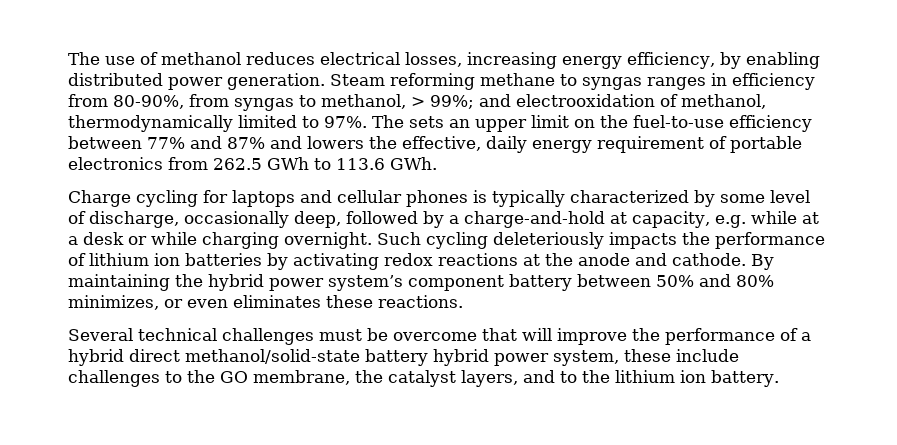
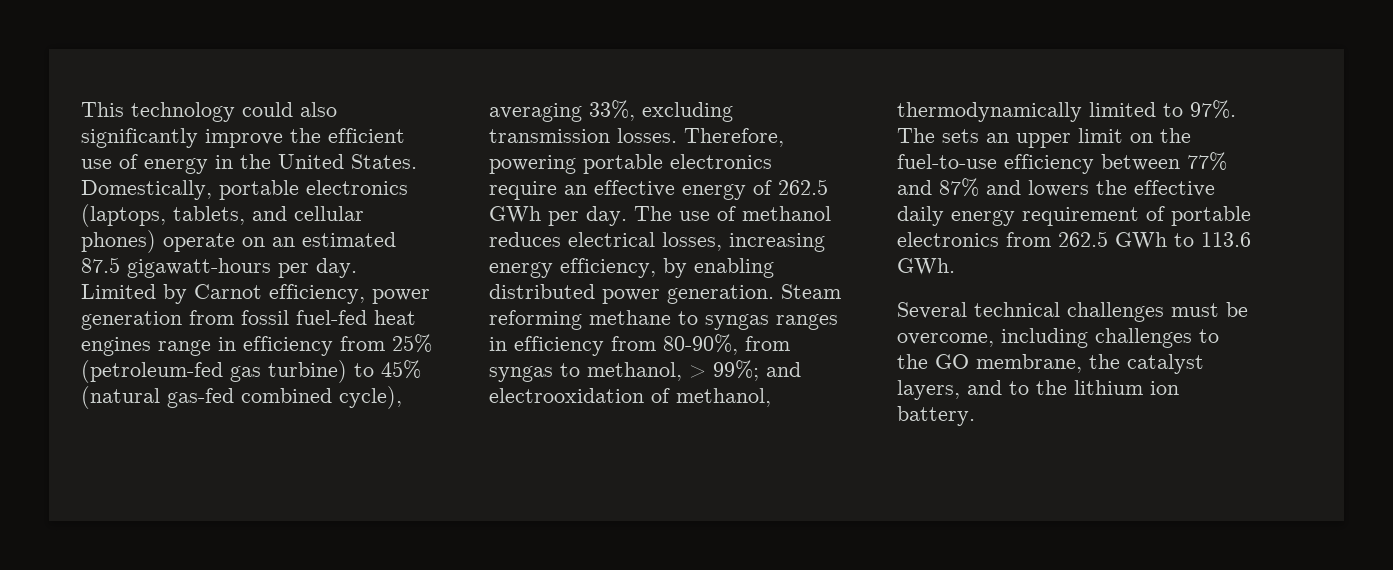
(68, 58) none -> [81,102,337,122] [81,128,405,148] [81,154,417,174] [81,180,408,200] [81,204,364,227] [81,230,396,253] [81,257,357,278] [81,284,430,304] [81,310,416,330] [81,334,432,356] [81,360,421,383] [81,386,402,409] [489,100,733,122] [489,128,784,147] [489,154,772,174] [489,179,828,200] [489,206,627,226] This technology could also significantly improve the efficient use of energy in the United States. Domestically, portable electronics (laptops, tablets, and cellular phones) operate on an estimated 87.5 gigawatt-hours per day. Limited by Carnot efficiency, power generation from fossil fuel-fed heat engines range in efficiency from 25% (petroleum-fed gas turbine) to 45% (natural gas-fed combined cycle), averaging 33%, excluding transmission losses. Therefore, powering portable electronics require an effective energy of 262.5 GWh per day.
[402,136,481,151] effective, -> [1134,180,1215,197] effective
[68,190,810,207] [68,211,819,228] [68,232,825,249] [68,253,774,270] [68,274,774,291] [68,295,463,310] // Charge cycling for laptops and cellular phones is typically characterized by some level of discharge, occasionally deep, followed by a charge-and-hold at capacity, e.g. while at a desk or while charging overnight. Such cycling deleteriously impacts the performance of lithium ion batteries by activating redox reactions at the anode and cathode. By maintaining the hybrid power system’s component battery between 50% and 80% minimizes, or even eliminates these reactions. -> (955, 266) none
[393,328,811,345] [68,349,739,366] overcome that will improve the performance of a hybrid direct methanol/solid-state battery hybrid power system, these include -> [897,328,1088,348] overcome, including

